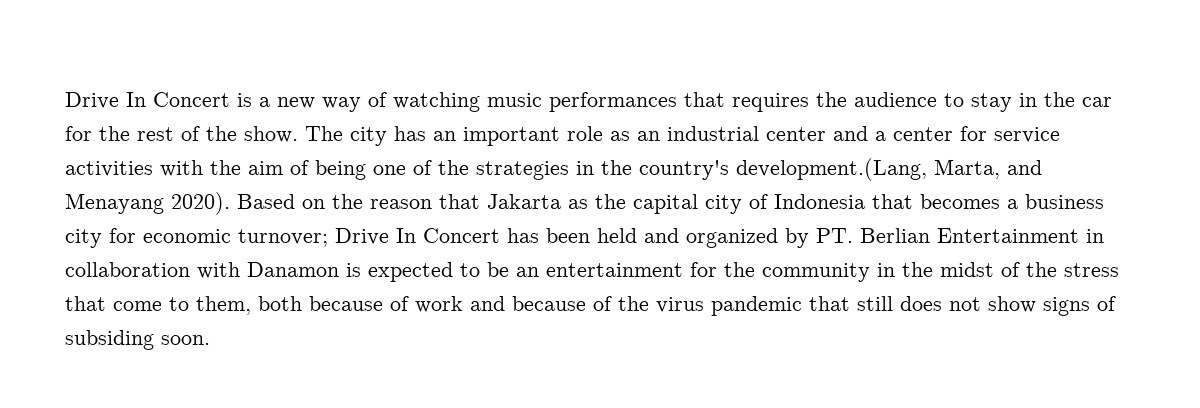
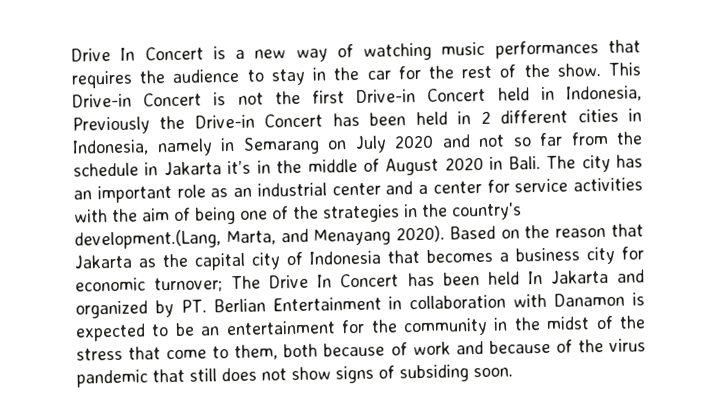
(298, 134) none -> [608,62,642,76] [72,85,642,108] [72,108,642,135] [72,131,643,157] [73,156,541,177] This Drive-in Concert is not the first Drive-in Concert held in Indonesia, Previously the Drive-in Concert has been held in 2 different cities in Indonesia, namely in Semarang on July 2020 and not so far from the schedule in Jakarta it’s in the middle of August 2020 in Bali.
(328, 238) none -> [231,275,262,290] The
(637, 235) none -> [527,269,609,285] In Jakarta

